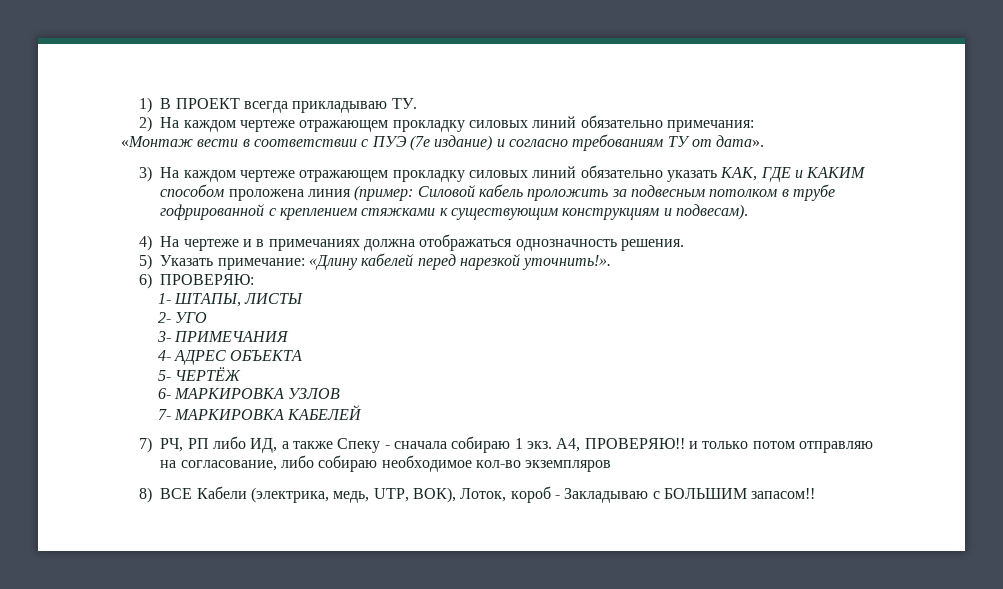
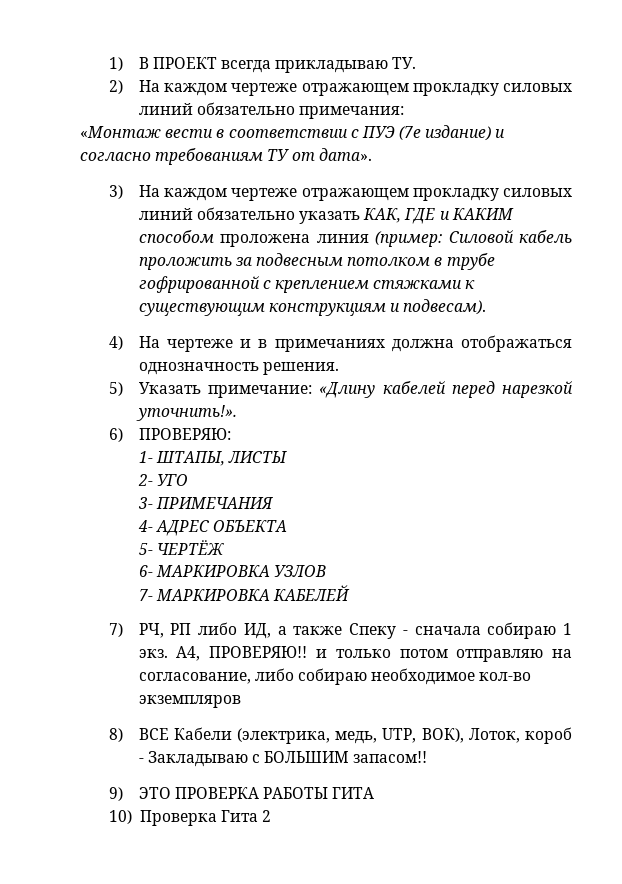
(816, 493) none -> [109,787,375,801] [109,810,272,826] // 9) ЭТО ПРОВЕРКА РАБОТЫ ГИТА // 10) Проверка Гита 2

